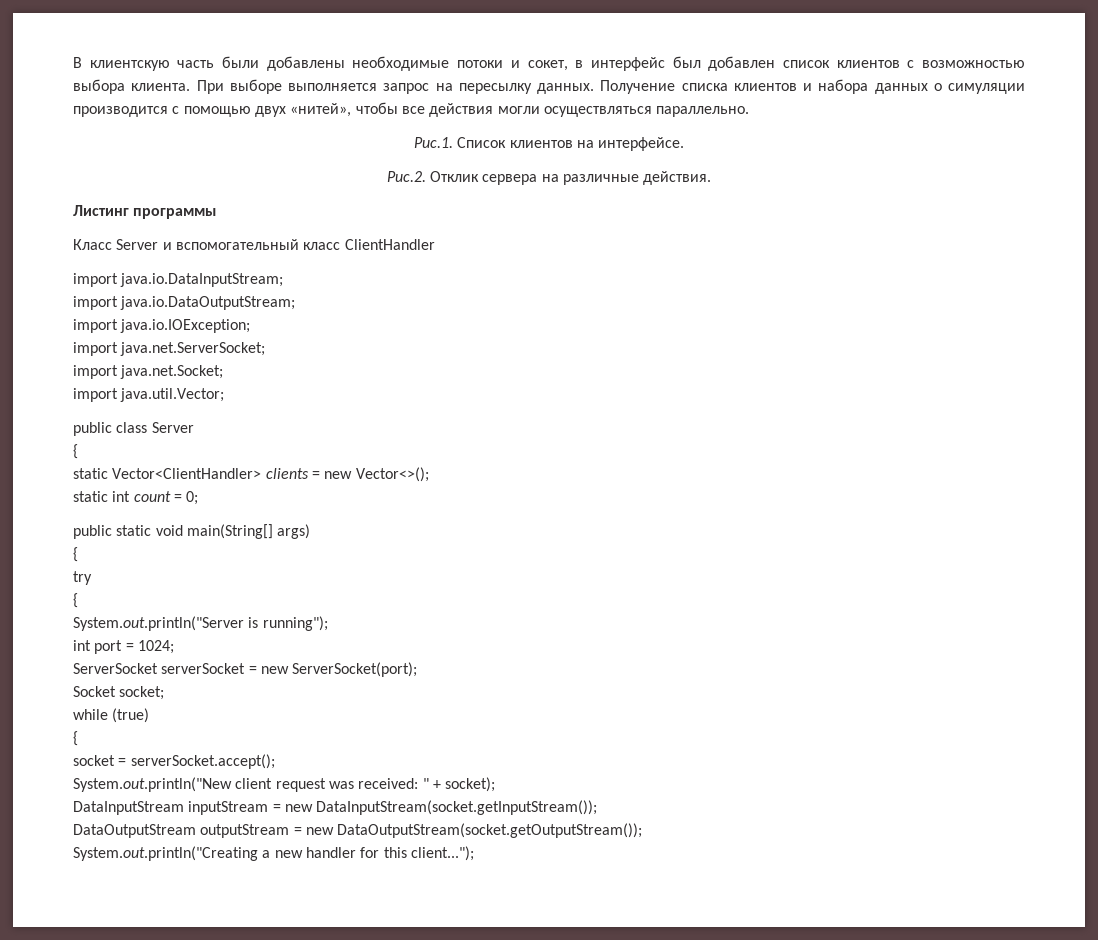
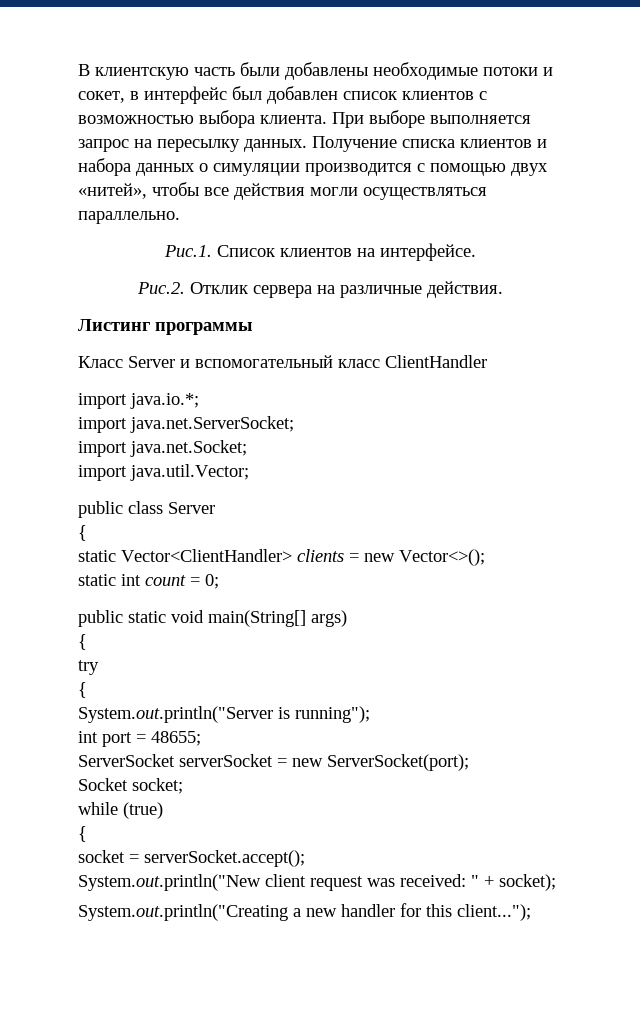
[120,273,284,287] [73,296,296,310] [73,319,251,333] java.io.DataInputStream; // import java.io.DataOutputStream; // import java.io.IOException; -> [130,393,199,409] java.io.*;
[137,640,174,654] 1024; -> [151,731,201,746] 48655;
[73,800,598,815] [73,823,643,838] // DataInputStream inputStream = new DataInputStream(socket.getInputStream()); // DataOutputStream outputStream = new DataOutputStream(socket.getOutputStream()); -> (556, 882) none

